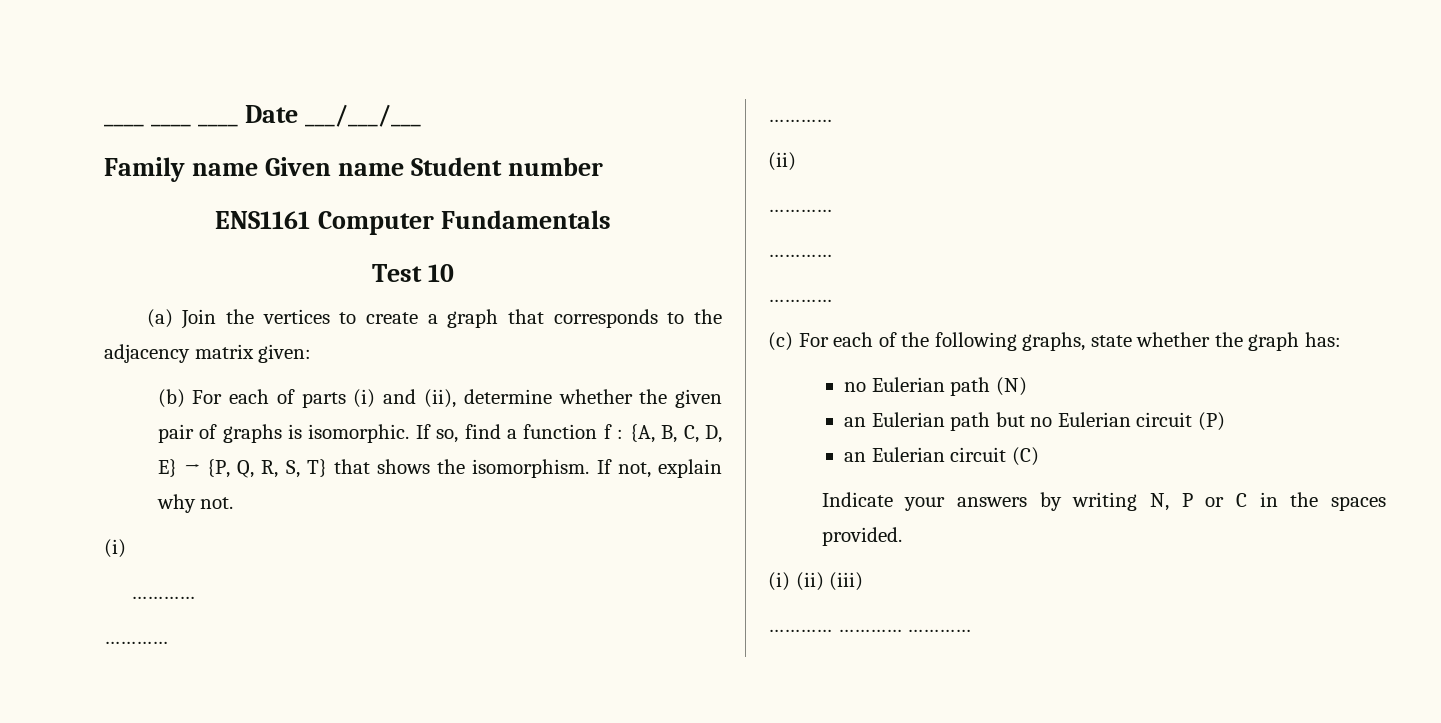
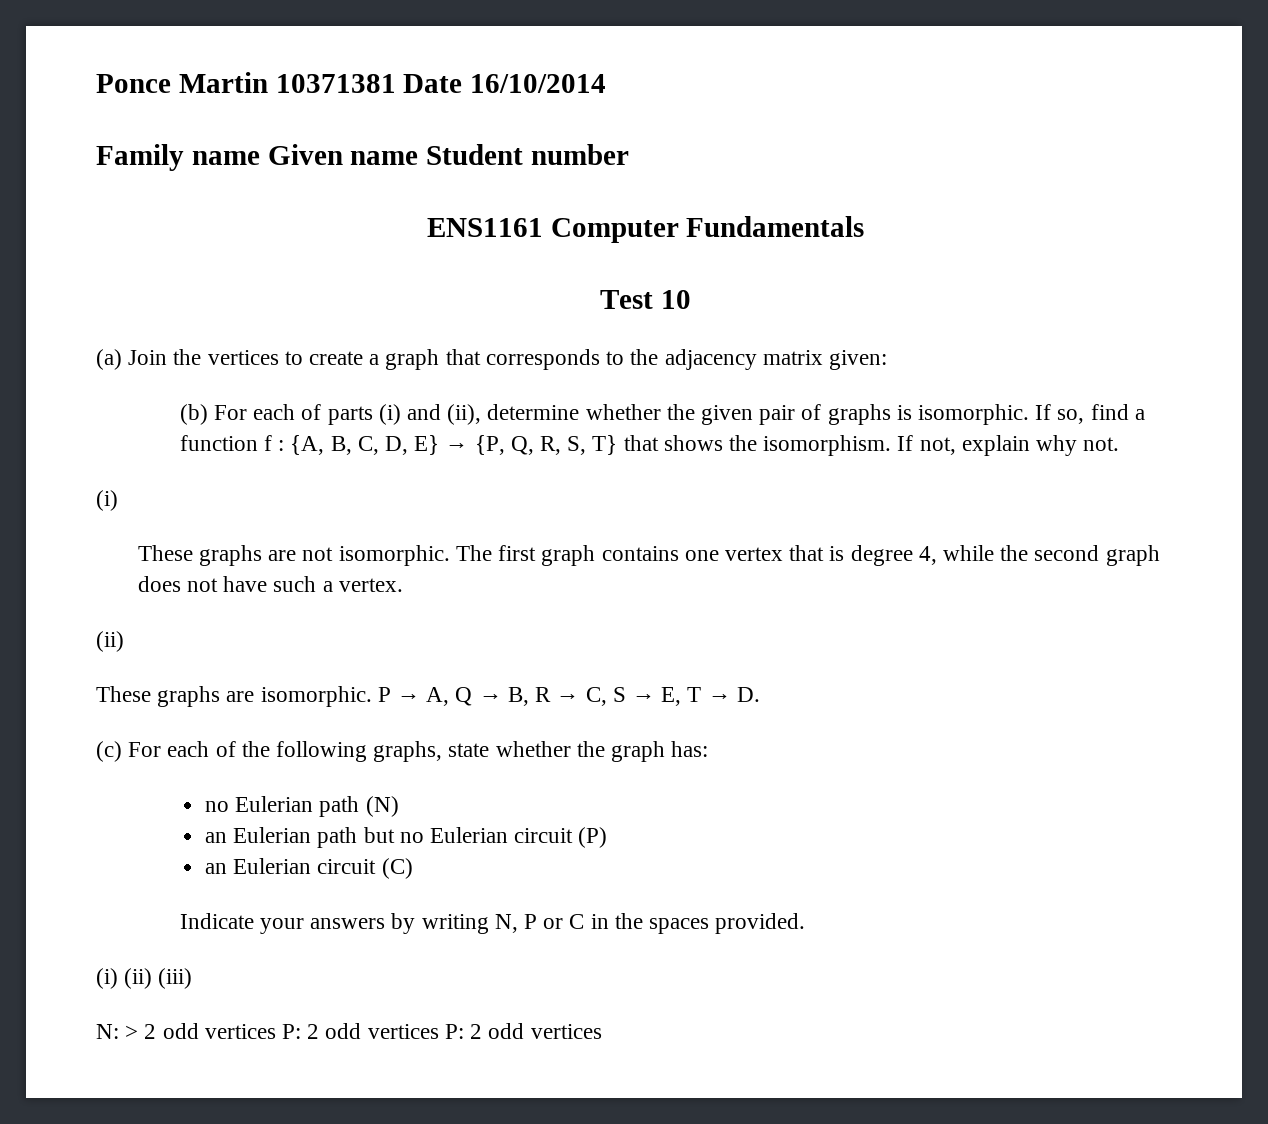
[104,123,239,127] [245,104,422,127] ____ ____ ____ Date ___/___/___ -> [96,72,607,93] Ponce Martin 10371381 Date 16/10/2014
[130,596,195,599] [104,641,168,644] [768,119,832,122] [768,152,796,171] [768,209,832,212] [768,254,832,257] [768,299,832,302] ………… // ………… // ………… // (ii) // ………… // ………… // ………… -> [137,545,1160,566] [137,576,403,592] [96,631,124,652] [96,686,760,707] These graphs are not isomorphic. The first graph contains one vertex that is degree 4, while the second graph does not have such a vertex. // (ii) // These graphs are isomorphic. P → A, Q → B, R → C, S → E, T → D.
[768,629,972,632] ………… ………… ………… -> [96,1023,602,1039] N: > 2 odd vertices P: 2 odd vertices P: 2 odd vertices

